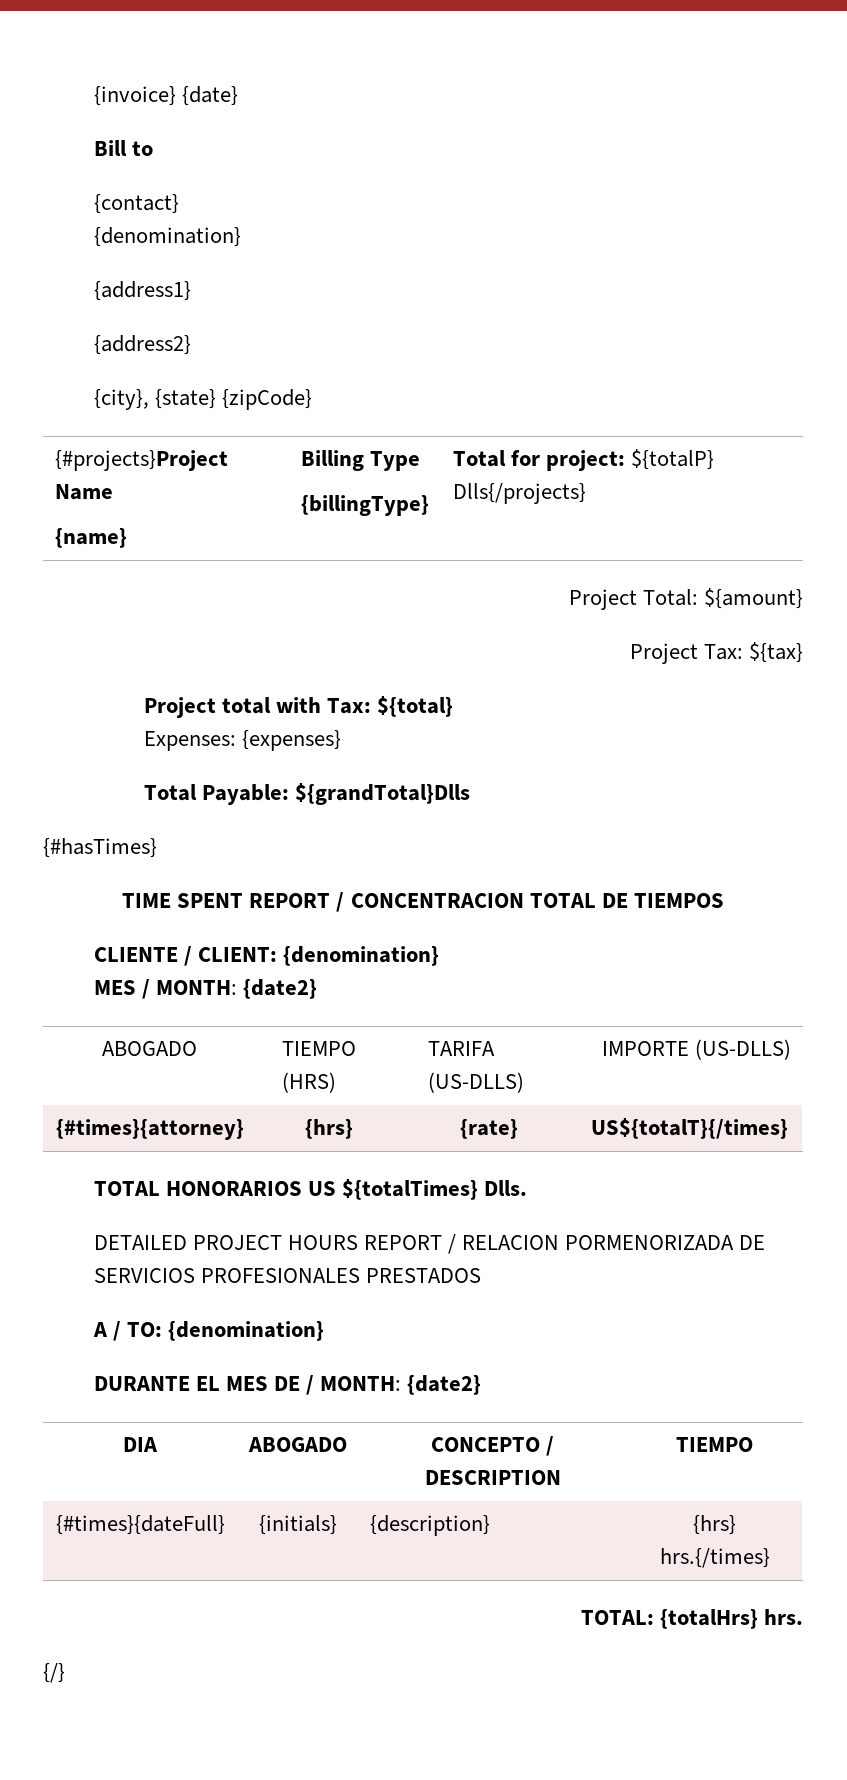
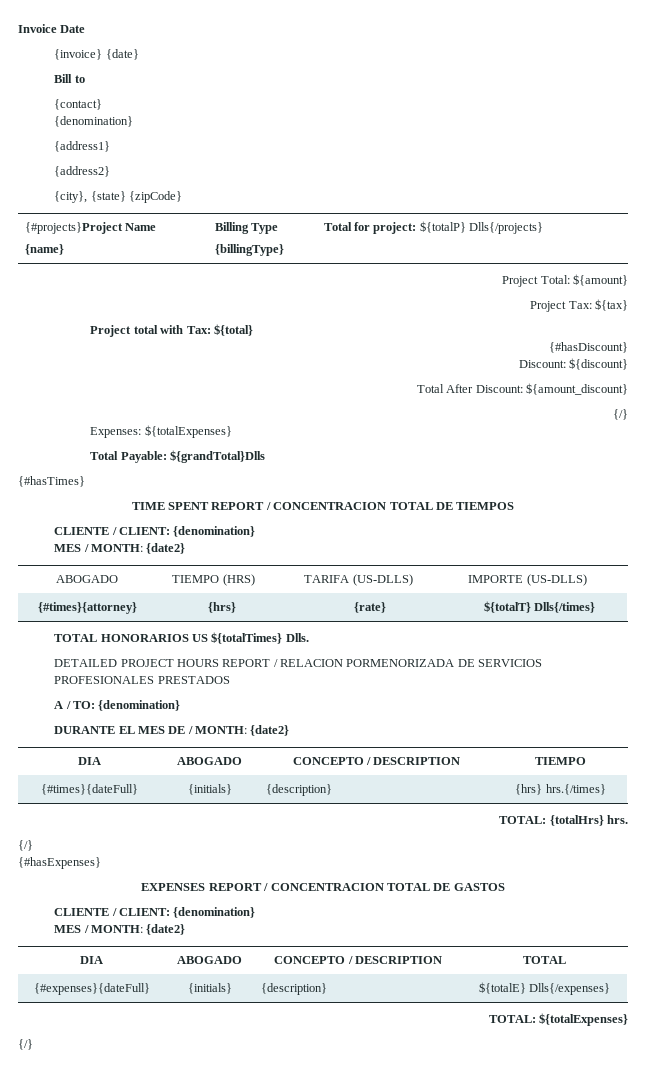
(93, 96) none -> [18,24,86,33] Invoice Date //
(454, 706) none -> [549,342,628,353] [518,358,628,370] [416,383,628,395] [613,409,628,420] // {#hasDiscount} // Discount: ${discount} // Total After Discount: ${amount_discount} // {/}
[242,730,342,751] {expenses} -> [144,425,232,438] ${totalExpenses}
[590,1118,788,1139] US${totalT}{/times} -> [483,601,596,613] ${totalT} Dlls{/times}
(65, 1673) none -> [18,857,101,869] [141,883,505,891] [54,907,256,918] [54,924,186,935] [80,956,103,964] [176,956,242,964] [274,956,442,964] [523,956,566,964] [33,983,150,995] [187,983,232,994] [260,983,327,995] [478,982,611,995] [488,1013,628,1026] [18,1039,33,1050] // {#hasExpenses} // EXPENSES REPORT / CONCENTRACION TOTAL DE GASTOS // CLIENTE / CLIENT: {denomination} // MES / MONTH: {date2} // DIA | ABOGADO | CONCEPTO / DESCRIPTION | TOTAL // {#expenses}{dateFull} | {initials} | {description} | ${totalE} Dlls{/expenses} // TOTAL: ${totalExpenses} // {/}

